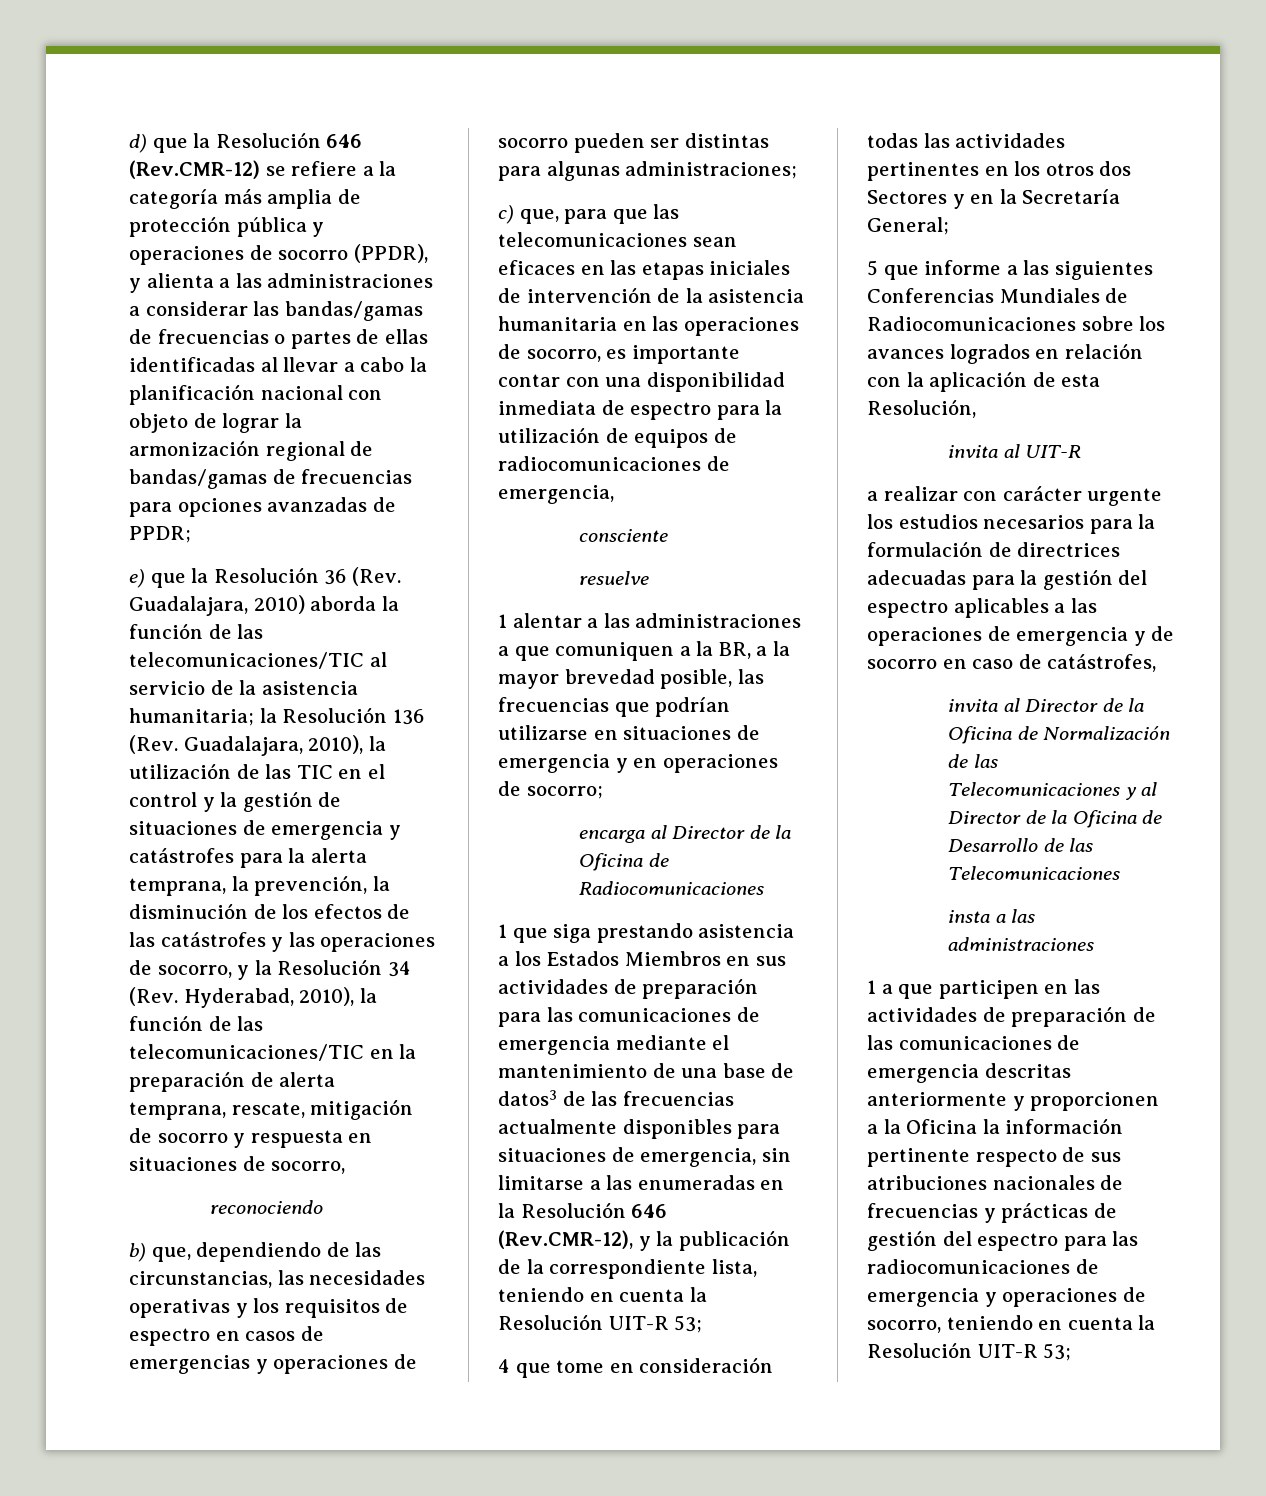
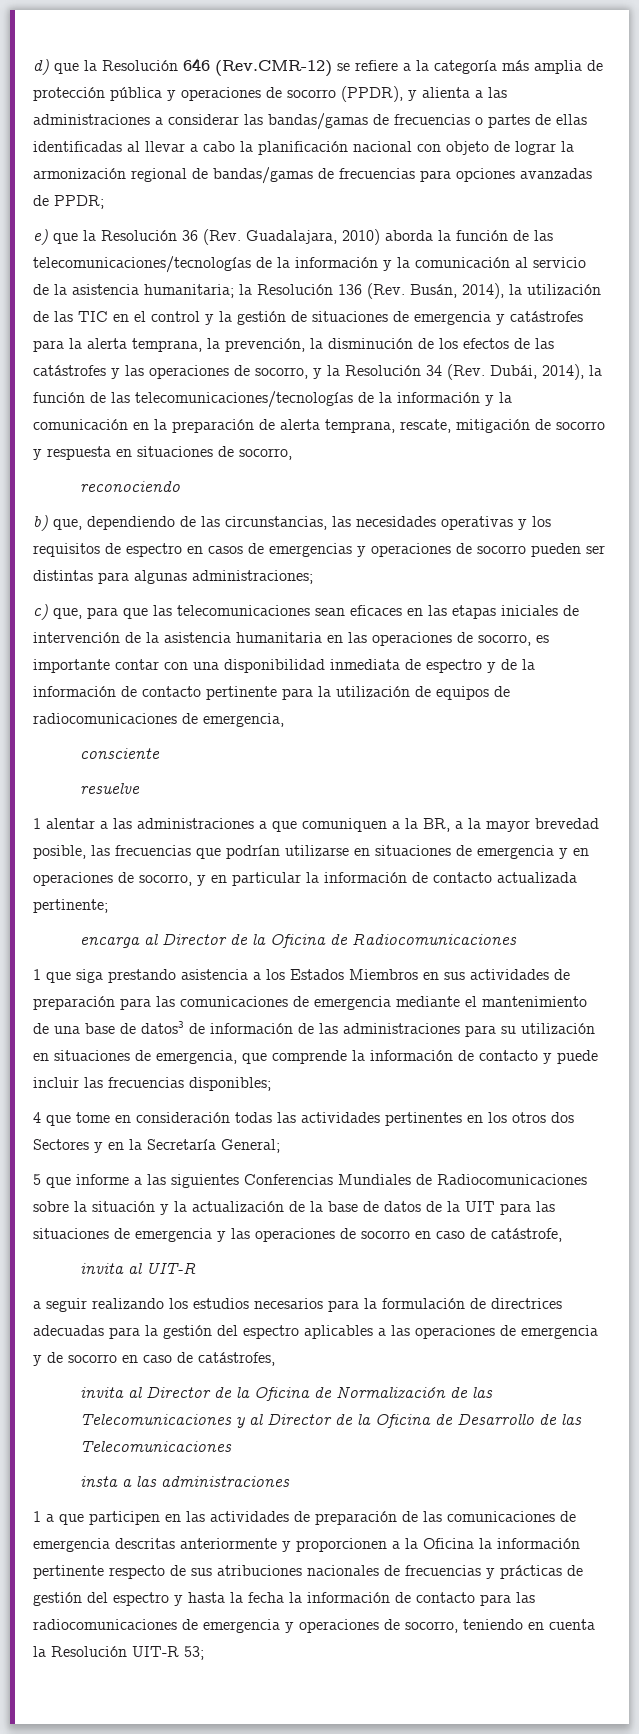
[129,652,364,669] telecomunicaciones/TIC -> [33,256,510,273] telecomunicaciones/tecnologías de la información y la comunicación
[183,735,364,756] Guadalajara, 2010), -> [410,283,504,299] Busán, 2014),
[183,987,377,1008] [129,1015,264,1031] [129,1044,364,1061] Hyderabad, 2010), la función de las telecomunicaciones/TIC -> [490,364,602,380] [33,391,512,408] [33,419,128,430] Dubái, 2014), la función de las telecomunicaciones/tecnologías de la información y la comunicación
(712, 411) none -> [487,659,535,673] [33,686,277,700] y de la información de contacto pertinente
[526,786,603,799] socorro; -> [139,872,577,886] [33,899,108,913] socorro, y en particular la información de contacto actualizada pertinente;
[591,1091,734,1106] [498,1119,781,1139] [498,1147,791,1167] [498,1175,785,1190] [498,1202,668,1218] [498,1230,790,1251] [498,1259,757,1279] [498,1287,707,1302] [498,1314,703,1333] las frecuencias actualmente disponibles para situaciones de emergencia, sin limitarse a las enumeradas en la Resolución 646 (Rev.CMR-12), y la publicación de la correspondiente lista, teniendo en cuenta la Resolución UIT-R 53; -> [210,1023,595,1037] [33,1050,598,1064] [33,1077,271,1091] información de las administraciones para su utilización en situaciones de emergencia, que comprende la información de contacto y puede incluir las frecuencias disponibles;
[1139,316,1166,331] [867,343,1143,364] [867,371,1101,392] [867,399,976,418] los avances logrados en relación con la aplicación de esta Resolución, -> [74,1201,555,1215] [33,1228,562,1242] la situación y la actualización de la base de datos de la UIT para las situaciones de emergencia y las operaciones de socorro en caso de catástrofe,
[883,486,1163,506] realizar con carácter urgente -> [46,1298,164,1312] seguir realizando
(1059, 1242) none -> [174,1592,475,1606] y hasta la fecha la información de contacto

